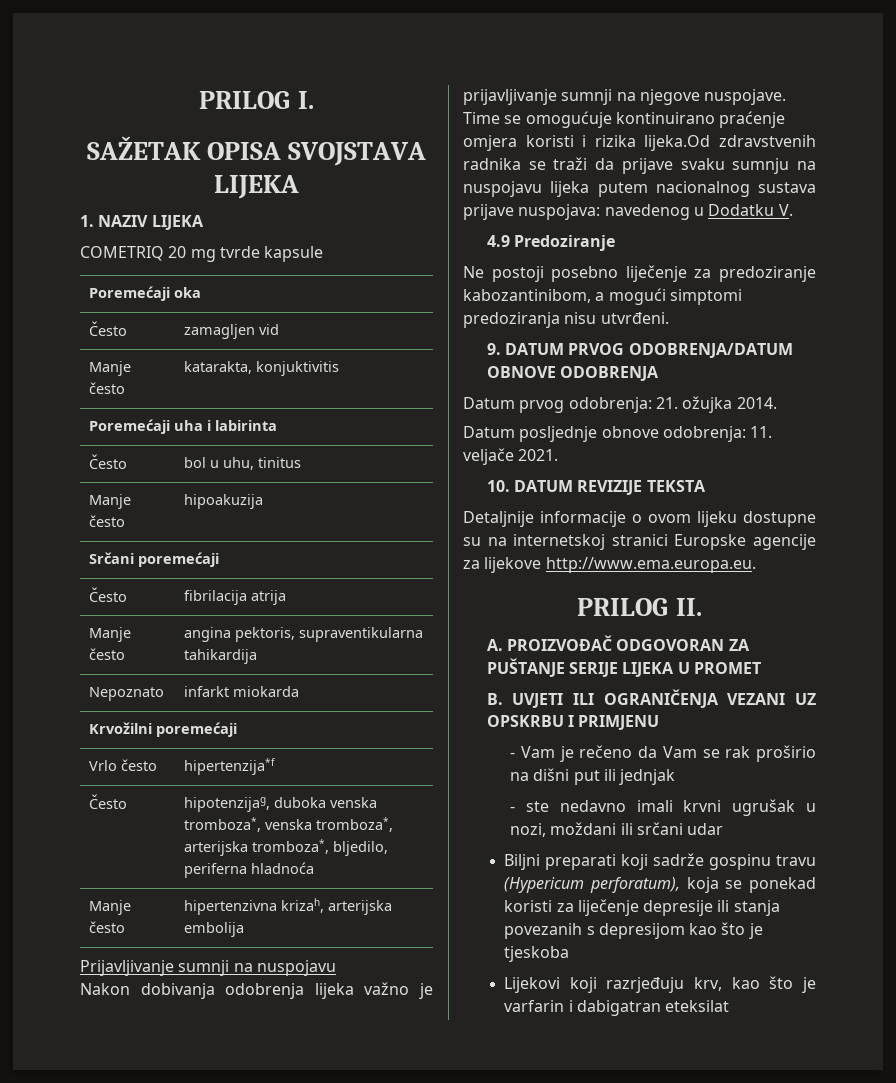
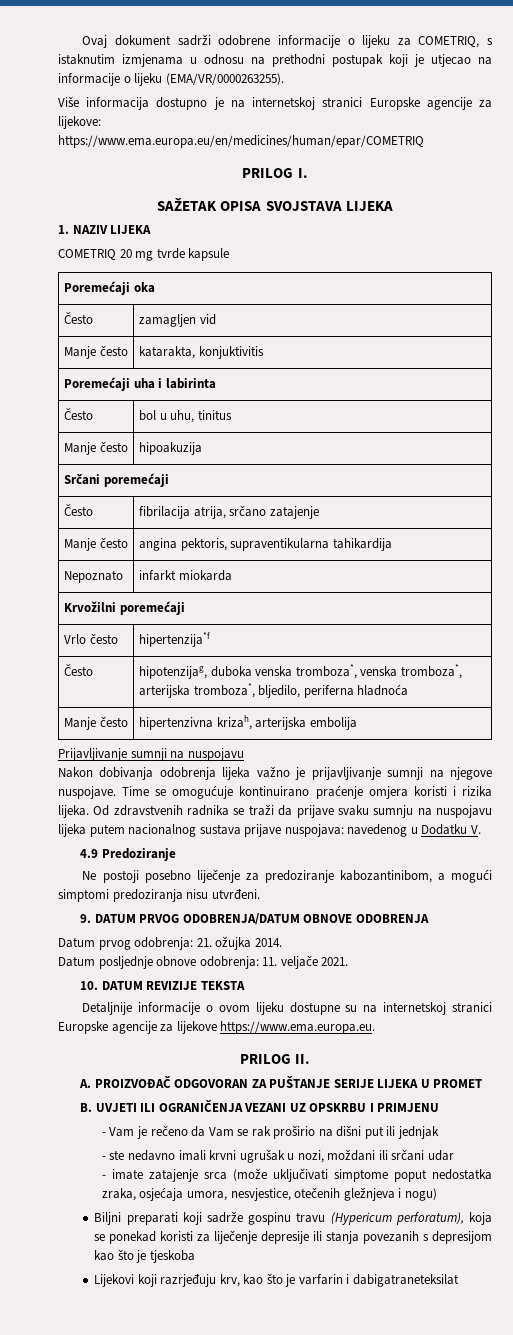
(199, 100) none -> [82,34,493,48] [58,54,492,67] [58,73,284,86] [58,96,492,110] [58,116,101,129] [58,135,424,148] Ovaj dokument sadrži odobrene informacije o lijeku za COMETRIQ, s istaknutim izmjenama u odnosu na prethodni postupak koji je utjecao na informacije o lijeku (EMA/VR/0000263255). // Više informacija dostupno je na internetskoj stranici Europske agencije za lijekove: // https://www.ema.europa.eu/en/medicines/human/epar/COMETRIQ //
[251,590,287,605] atrija -> [193,505,319,519] atrija, srčano zatajenje
[644,135,711,151] lijeka.Od -> [58,805,110,818] lijeka. Od
[545,557,756,573] http://www.ema.europa.eu. -> [220,1021,376,1034] https://www.ema.europa.eu.
(724, 829) none -> [101,1168,493,1182] [101,1187,437,1201] // - imate zatajenje srca (može uključivati simptome poput nedostatka zraka, osjećaja umora, nesvjestice, otečenih gležnjeva i nogu)
[576,1000,730,1016] dabigatran eteksilat -> [352,1274,459,1287] dabigatraneteksilat

